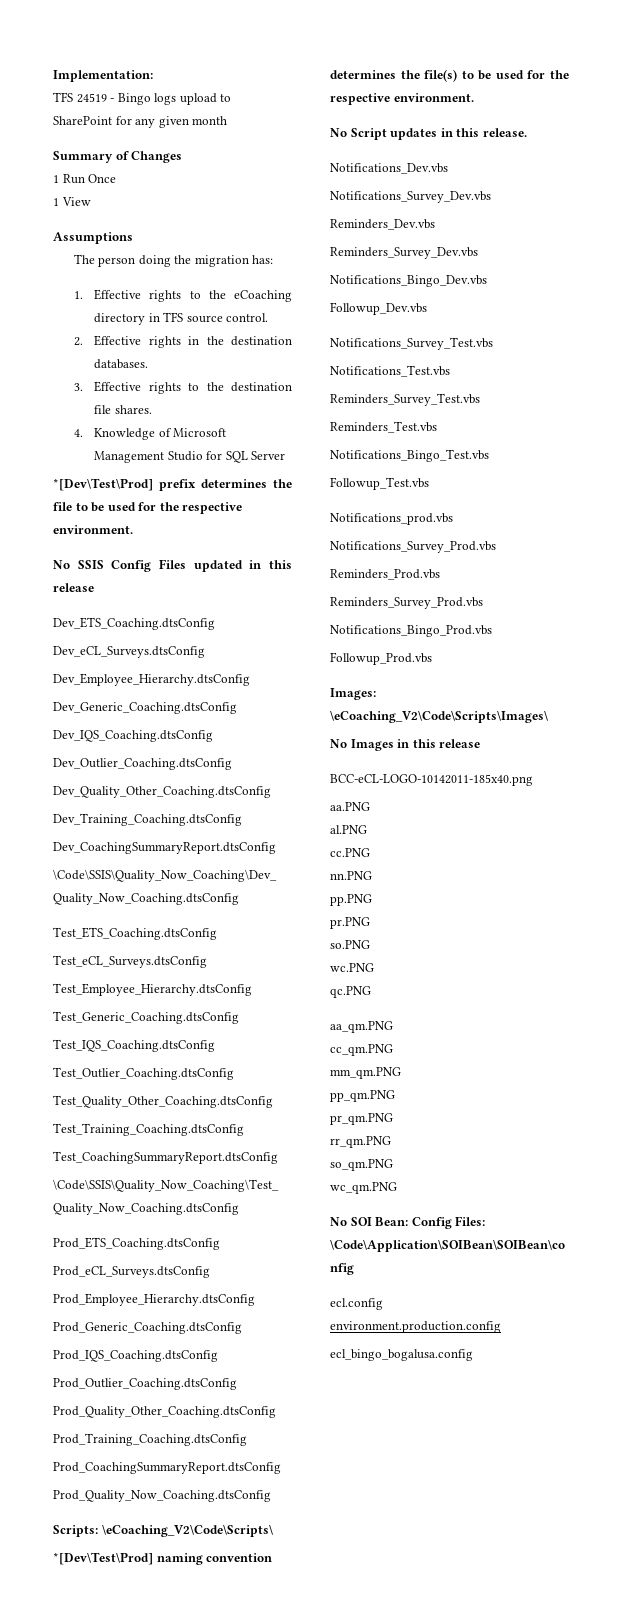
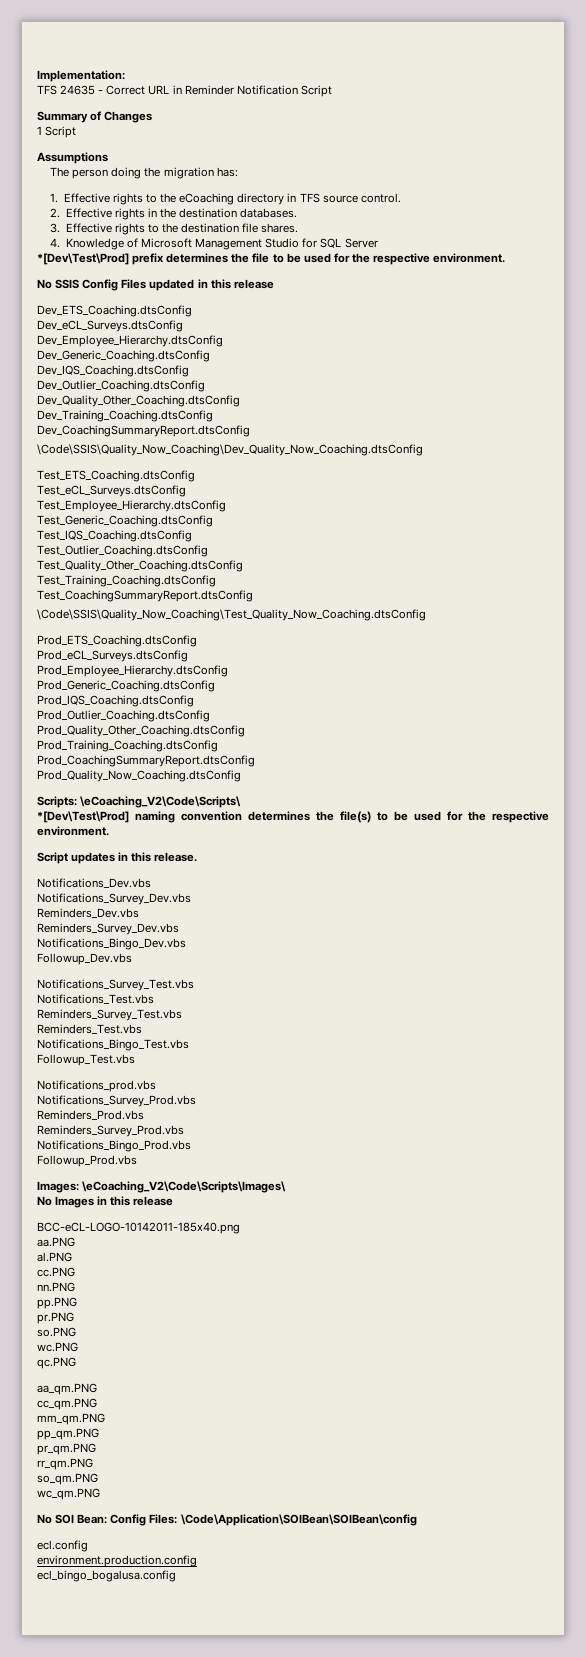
[76,93,232,105] [53,116,228,128] 24519 - Bingo logs upload to SharePoint for any given month -> [60,85,332,97] 24635 - Correct URL in Reminder Notification Script
[62,174,117,184] [53,197,91,206] Run Once // 1 View -> [45,126,77,138] Script
[330,128,347,137] No -> (109, 831) none

